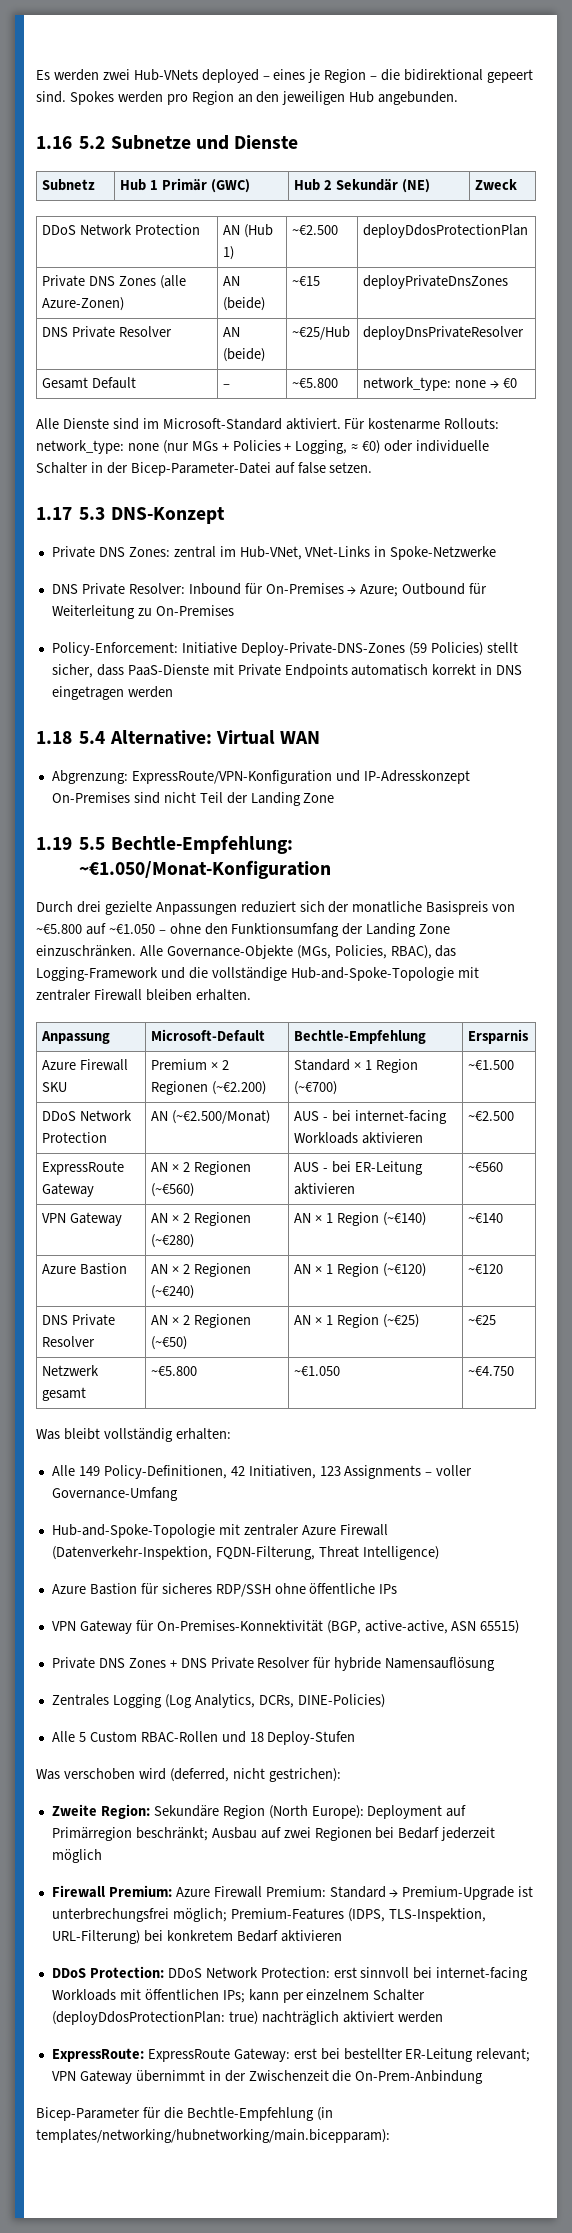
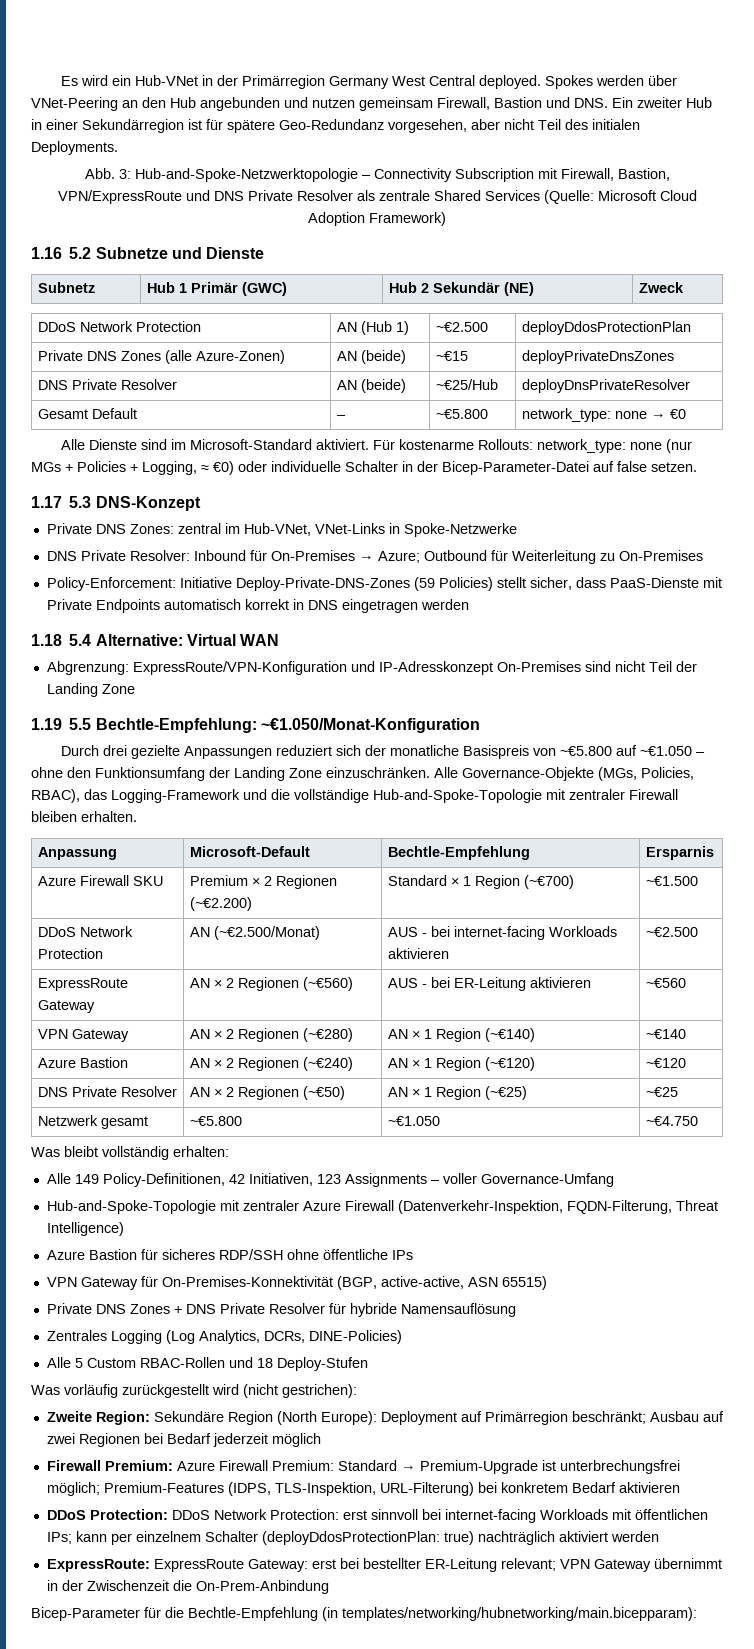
[53,69,533,83] [36,91,459,105] werden zwei Hub-VNets deployed – eines je Region – die bidirektional gepeert sind. Spokes werden pro Region an den jeweiligen Hub angebunden. -> [80,75,677,89] [31,97,712,111] [31,119,640,133] [31,141,118,155] [84,168,670,182] [57,190,697,204] [308,212,446,226] wird ein Hub-VNet in der Primärregion Germany West Central deployed. Spokes werden über VNet-Peering an den Hub angebunden und nutzen gemeinsam Firewall, Bastion und DNS. Ein zweiter Hub in einer Sekundärregion ist für spätere Geo-Redundanz vorgesehen, aber nicht Teil des initialen Deployments. // Abb. 3: Hub-and-Spoke-Netzwerktopologie – Connectivity Subscription mit Firewall, Bastion, VPN/ExpressRoute und DNS Private Resolver als zentrale Shared Services (Quelle: Microsoft Cloud Adoption Framework)
[63,1768,265,1782] verschoben wird (deferred, nicht -> [64,1384,278,1398] vorläufig zurückgestellt wird (nicht

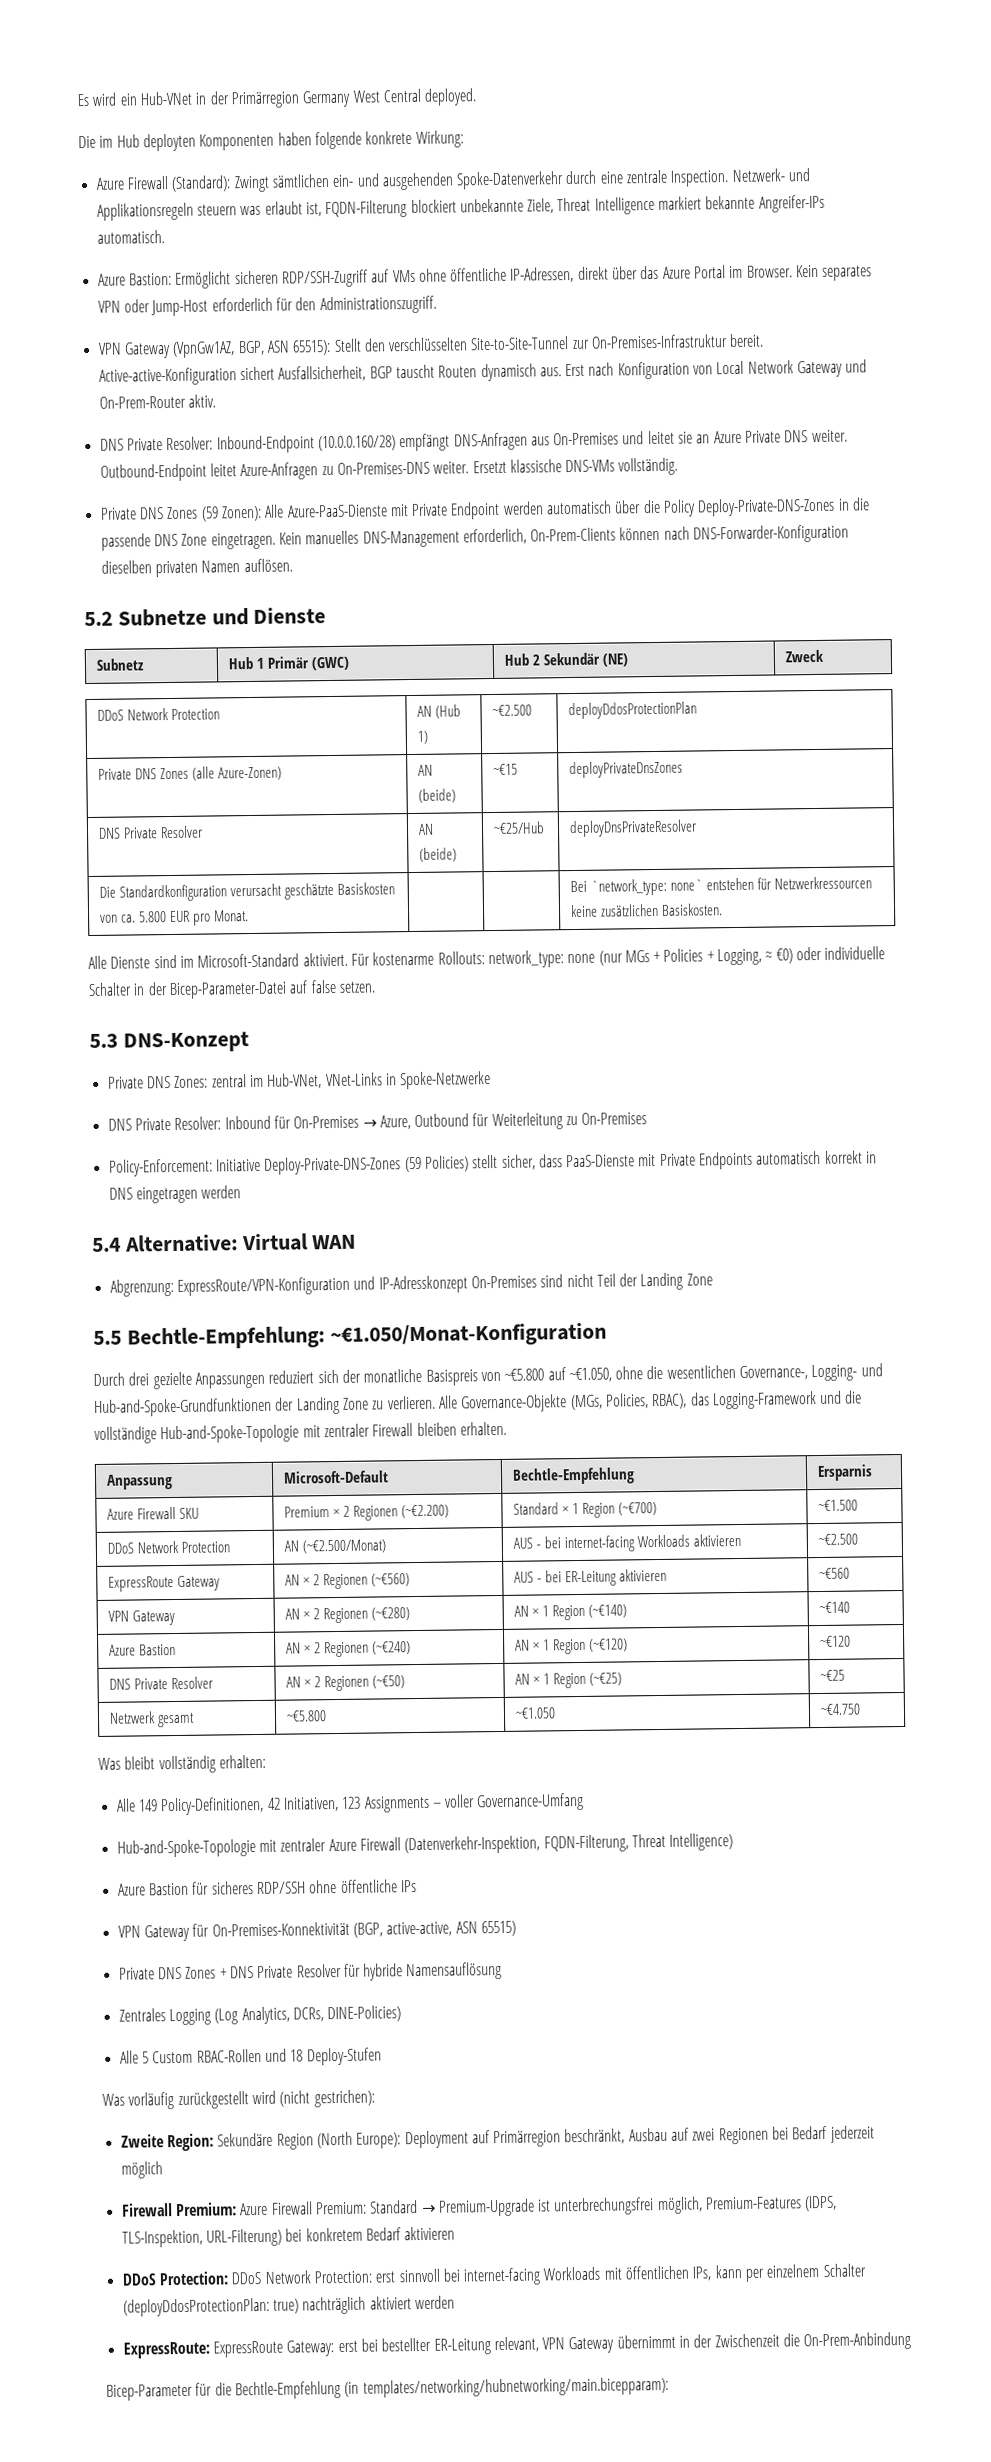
[544,75,677,89] [31,97,712,111] [31,119,640,133] [31,141,118,155] [84,168,670,182] [57,190,697,204] [308,212,446,226] [31,247,62,259] Spokes werden über VNet-Peering an den Hub angebunden und nutzen gemeinsam Firewall, Bastion und DNS. Ein zweiter Hub in einer Sekundärregion ist für spätere Geo-Redundanz vorgesehen, aber nicht Teil des initialen Deployments. // Abb. 3: Hub-and-Spoke-Netzwerktopologie – Connectivity Subscription mit Firewall, Bastion, VPN/ExpressRoute und DNS Private Resolver als zentrale Shared Services (Quelle: Microsoft Cloud Adoption Framework) // 1.16 -> [78,130,464,152] [95,168,812,193] [96,194,825,221] [96,230,165,244] [97,264,873,289] [97,295,437,317] [97,333,765,359] [98,359,868,386] [98,394,216,409] [99,429,848,454] [99,457,679,482] [100,497,871,522] [100,524,850,551] [100,558,293,578] // Die im Hub deployten Komponenten haben folgende konkrete Wirkung: // Azure Firewall (Standard): Zwingt sämtlichen ein- und ausgehenden Spoke-Datenverkehr durch eine zentrale Inspection. Netzwerk- und Applikationsregeln steuern was erlaubt ist, FQDN-Filterung blockiert unbekannte Ziele, Threat Intelligence markiert bekannte Angreifer-IPs automatisch. // Azure Bastion: Ermöglicht sicheren RDP/SSH-Zugriff auf VMs ohne öffentliche IP-Adressen, direkt über das Azure Portal im Browser. Kein separates VPN oder Jump-Host erforderlich für den Administrationszugriff. // VPN Gateway (VpnGw1AZ, BGP, ASN 65515): Stellt den verschlüsselten Site-to-Site-Tunnel zur On-Premises-Infrastruktur bereit. Active-active-Konfiguration sichert Ausfallsicherheit, BGP tauscht Routen dynamisch aus. Erst nach Konfiguration von Local Network Gateway und On-Prem-Router aktiv. // DNS Private Resolver: Inbound-Endpoint (10.0.0.160/28) empfängt DNS-Anfragen aus On-Premises und leitet sie an Azure Private DNS weiter. Outbound-Endpoint leitet Azure-Anfragen zu On-Premises-DNS weiter. Ersetzt klassische DNS-VMs vollständig. // Private DNS Zones (59 Zonen): Alle Azure-PaaS-Dienste mit Private Endpoint werden automatisch über die Policy Deploy-Private-DNS-Zones in die passende DNS Zone eingetragen. Kein manuelles DNS-Management erforderlich, On-Prem-Clients können nach DNS-Forwarder-Konfiguration dieselben privaten Namen auflösen. //
[37,408,137,419] [336,415,346,419] [435,409,488,419] [521,408,686,422] Gesamt Default | – | ~€5.800 | network_type: none → €0 -> [99,882,396,902] [100,910,250,926] [570,876,873,896] [570,903,724,918] Die Standardkonfiguration verursacht geschätzte Basiskosten von ca. 5.800 EUR pro Monat. | | | Bei `network_type: none` entstehen für Netzwerkressourcen keine zusätzlichen Basiskosten.
[31,496,62,508] 1.17 -> (376, 987) none
[377,551,420,563] Azure; -> [379,1115,411,1130] Azure,
[31,634,62,646] 1.18 -> (242, 1192) none
[31,718,62,730] 1.19 -> (713, 1279) none
[639,746,705,756] [31,767,430,781] ~€1.050 – ohne den Funktionsumfang der Landing Zone einzuschränken. -> [568,1363,883,1383] [94,1395,436,1417] ~€1.050, ohne die wesentlichen Governance-, Logging- und Hub-and-Spoke-Grundfunktionen der Landing Zone zu verlieren.
[571,1411,646,1424] beschränkt; -> [564,2128,626,2145] beschränkt,
[46,1482,100,1496] möglich; -> [656,2196,703,2215] möglich,
[46,1532,72,1544] IPs; -> [692,2266,713,2281] IPs,
[500,1558,556,1571] relevant; -> [493,2336,539,2353] relevant,

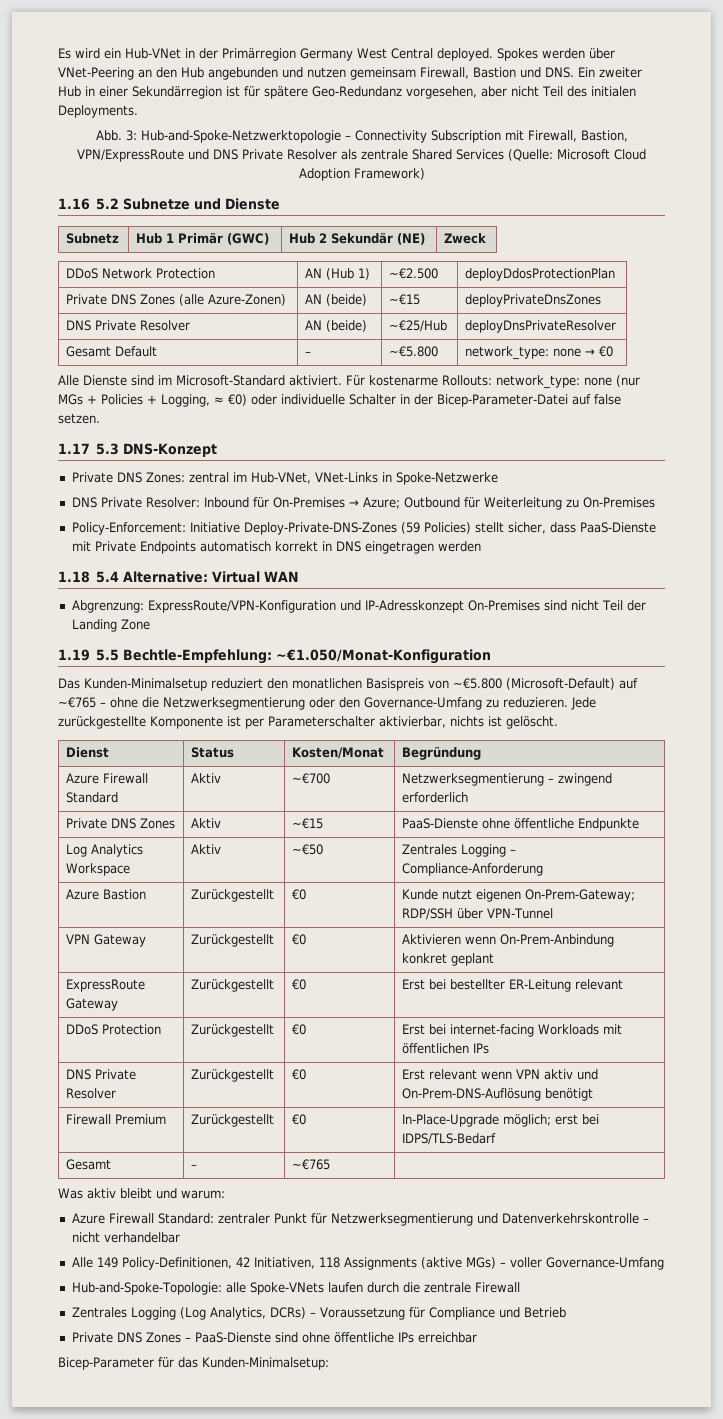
[78,130,464,152] [95,168,812,193] [96,194,825,221] [96,230,165,244] [97,264,873,289] [97,295,437,317] [97,333,765,359] [98,359,868,386] [98,394,216,409] [99,429,848,454] [99,457,679,482] [100,497,871,522] [100,524,850,551] [100,558,293,578] // Die im Hub deployten Komponenten haben folgende konkrete Wirkung: // Azure Firewall (Standard): Zwingt sämtlichen ein- und ausgehenden Spoke-Datenverkehr durch eine zentrale Inspection. Netzwerk- und Applikationsregeln steuern was erlaubt ist, FQDN-Filterung blockiert unbekannte Ziele, Threat Intelligence markiert bekannte Angreifer-IPs automatisch. // Azure Bastion: Ermöglicht sicheren RDP/SSH-Zugriff auf VMs ohne öffentliche IP-Adressen, direkt über das Azure Portal im Browser. Kein separates VPN oder Jump-Host erforderlich für den Administrationszugriff. // VPN Gateway (VpnGw1AZ, BGP, ASN 65515): Stellt den verschlüsselten Site-to-Site-Tunnel zur On-Premises-Infrastruktur bereit. Active-active-Konfiguration sichert Ausfallsicherheit, BGP tauscht Routen dynamisch aus. Erst nach Konfiguration von Local Network Gateway und On-Prem-Router aktiv. // DNS Private Resolver: Inbound-Endpoint (10.0.0.160/28) empfängt DNS-Anfragen aus On-Premises und leitet sie an Azure Private DNS weiter. Outbound-Endpoint leitet Azure-Anfragen zu On-Premises-DNS weiter. Ersetzt klassische DNS-VMs vollständig. // Private DNS Zones (59 Zonen): Alle Azure-PaaS-Dienste mit Private Endpoint werden automatisch über die Policy Deploy-Private-DNS-Zones in die passende DNS Zone eingetragen. Kein manuelles DNS-Management erforderlich, On-Prem-Clients können nach DNS-Forwarder-Konfiguration dieselben privaten Namen auflösen. // -> [497,48,615,61] [58,67,642,80] [58,86,636,99] [58,105,138,118] [95,130,628,143] [77,149,646,162] [298,168,425,181] [58,198,90,210] Spokes werden über VNet-Peering an den Hub angebunden und nutzen gemeinsam Firewall, Bastion und DNS. Ein zweiter Hub in einer Sekundärregion ist für spätere Geo-Redundanz vorgesehen, aber nicht Teil des initialen Deployments. // Abb. 3: Hub-and-Spoke-Netzwerktopologie – Connectivity Subscription mit Firewall, Bastion, VPN/ExpressRoute und DNS Private Resolver als zentrale Shared Services (Quelle: Microsoft Cloud Adoption Framework) // 1.16
[99,882,396,902] [100,910,250,926] [570,876,873,896] [570,903,724,918] Die Standardkonfiguration verursacht geschätzte Basiskosten von ca. 5.800 EUR pro Monat. | | | Bei `network_type: none` entstehen für Netzwerkressourcen keine zusätzlichen Basiskosten. -> [66,346,158,357] [305,351,312,356] [389,346,439,357] [465,346,614,360] Gesamt Default | – | ~€5.800 | network_type: none → €0
(376, 987) none -> [58,443,90,454] 1.17
[379,1115,411,1130] Azure, -> [362,497,400,509] Azure;
(242, 1192) none -> [58,571,90,583] 1.18
(713, 1279) none -> [58,649,90,661] 1.19
[93,1363,883,1390] [94,1390,863,1417] [94,1421,507,1444] [106,1474,174,1490] [283,1470,390,1484] [512,1467,636,1485] [817,1464,874,1482] [107,1506,200,1520] [284,1504,450,1521] [513,1502,658,1518] [818,1499,859,1512] [107,1540,231,1554] [284,1539,387,1554] [513,1533,742,1553] [818,1533,859,1546] [108,1575,221,1592] [285,1573,411,1590] [514,1568,668,1587] [819,1567,851,1580] [108,1609,176,1626] [285,1607,411,1624] [514,1604,628,1621] [819,1601,851,1614] [109,1643,177,1656] [286,1641,412,1658] [515,1638,629,1655] [820,1635,852,1648] [109,1676,214,1690] [286,1675,406,1692] [515,1672,623,1689] [820,1669,846,1682] [109,1711,196,1728] [286,1710,328,1722] [515,1707,557,1719] [820,1703,862,1716] [98,1754,266,1774] Durch drei gezielte Anpassungen reduziert sich der monatliche Basispreis von ~€5.800 auf ~€1.050, ohne die wesentlichen Governance-, Logging- und Hub-and-Spoke-Grundfunktionen der Landing Zone zu verlieren. Alle Governance-Objekte (MGs, Policies, RBAC), das Logging-Framework und die vollständige Hub-and-Spoke-Topologie mit zentraler Firewall bleiben erhalten. // Anpassung | Microsoft-Default | Bechtle-Empfehlung | Ersparnis // Azure Firewall SKU | Premium × 2 Regionen (~€2.200) | Standard × 1 Region (~€700) | ~€1.500 // DDoS Network Protection | AN (~€2.500/Monat) | AUS - bei internet-facing Workloads aktivieren | ~€2.500 // ExpressRoute Gateway | AN × 2 Regionen (~€560) | AUS - bei ER-Leitung aktivieren | ~€560 // VPN Gateway | AN × 2 Regionen (~€280) | AN × 1 Region (~€140) | ~€140 // Azure Bastion | AN × 2 Regionen (~€240) | AN × 1 Region (~€120) | ~€120 // DNS Private Resolver | AN × 2 Regionen (~€50) | AN × 1 Region (~€25) | ~€25 // Netzwerk gesamt | ~€5.800 | ~€1.050 | ~€4.750 // Was bleibt vollständig erhalten: -> [58,678,638,691] [58,697,596,710] [58,716,558,729] [66,747,110,758] [191,747,235,758] [292,747,385,759] [402,746,482,760] [66,773,149,784] [66,792,119,803] [191,773,222,783] [292,773,331,784] [402,773,613,786] [402,792,469,803] [66,818,176,829] [191,818,222,828] [292,818,324,829] [402,818,640,831] [66,844,144,857] [66,863,131,876] [191,844,222,854] [292,844,324,855] [402,844,517,857] [402,863,544,876] [66,889,147,900] [191,889,275,902] [292,889,307,900] [402,889,636,902] [402,908,554,920] [66,934,147,947] [191,934,275,947] [292,934,307,945] [402,934,615,947] [402,953,495,966] [66,979,146,992] [66,998,119,1011] [191,979,275,992] [292,979,307,990] [402,979,624,992] [66,1024,162,1035] [191,1024,275,1037] [292,1024,307,1035] [402,1024,623,1037] [402,1043,490,1054] [66,1069,137,1080] [66,1088,117,1099] [191,1069,275,1082] [292,1069,307,1080] [402,1069,599,1080] [402,1088,594,1101] [66,1114,167,1125] [191,1114,275,1127] [292,1114,307,1125] [402,1114,600,1127] [402,1133,497,1145] [66,1159,112,1170] [191,1164,198,1169] [292,1159,331,1170] [58,1188,225,1199] [71,1213,649,1226] [71,1232,180,1243] Das Kunden-Minimalsetup reduziert den monatlichen Basispreis von ~€5.800 (Microsoft-Default) auf ~€765 – ohne die Netzwerksegmentierung oder den Governance-Umfang zu reduzieren. Jede zurückgestellte Komponente ist per Parameterschalter aktivierbar, nichts ist gelöscht. // Dienst | Status | Kosten/Monat | Begründung // Azure Firewall Standard | Aktiv | ~€700 | Netzwerksegmentierung – zwingend erforderlich // Private DNS Zones | Aktiv | ~€15 | PaaS-Dienste ohne öffentliche Endpunkte // Log Analytics Workspace | Aktiv | ~€50 | Zentrales Logging – Compliance-Anforderung // Azure Bastion | Zurückgestellt | €0 | Kunde nutzt eigenen On-Prem-Gateway; RDP/SSH über VPN-Tunnel // VPN Gateway | Zurückgestellt | €0 | Aktivieren wenn On-Prem-Anbindung konkret geplant // ExpressRoute Gateway | Zurückgestellt | €0 | Erst bei bestellter ER-Leitung relevant // DDoS Protection | Zurückgestellt | €0 | Erst bei internet-facing Workloads mit öffentlichen IPs // DNS Private Resolver | Zurückgestellt | €0 | Erst relevant wenn VPN aktiv und On-Prem-DNS-Auflösung benötigt // Firewall Premium | Zurückgestellt | €0 | In-Place-Upgrade möglich; erst bei IDPS/TLS-Bedarf // Gesamt | – | ~€765 | // Was aktiv bleibt und warum: // Azure Firewall Standard: zentraler Punkt für Netzwerksegmentierung und Datenverkehrskontrolle – nicht verhandelbar
[342,1795,430,1813] 123 Assignments -> [318,1257,496,1270] 118 Assignments (aktive MGs)
[116,1833,734,1858] [117,1879,417,1896] [117,1920,516,1942] [118,1961,503,1981] [118,2005,402,2026] [119,2047,382,2066] [102,2089,375,2110] [120,2125,875,2152] [120,2161,163,2179] [121,2195,838,2217] [121,2226,456,2248] [121,2263,866,2286] [122,2295,455,2317] [122,2331,912,2359] [106,2376,669,2401] Hub-and-Spoke-Topologie mit zentraler Azure Firewall (Datenverkehr-Inspektion, FQDN-Filterung, Threat Intelligence) // Azure Bastion für sicheres RDP/SSH ohne öffentliche IPs // VPN Gateway für On-Premises-Konnektivität (BGP, active-active, ASN 65515) // Private DNS Zones + DNS Private Resolver für hybride Namensauflösung // Zentrales Logging (Log Analytics, DCRs, DINE-Policies) // Alle 5 Custom RBAC-Rollen und 18 Deploy-Stufen // Was vorläufig zurückgestellt wird (nicht gestrichen): // Zweite Region: Sekundäre Region (North Europe): Deployment auf Primärregion beschränkt, Ausbau auf zwei Regionen bei Bedarf jederzeit möglich // Firewall Premium: Azure Firewall Premium: Standard → Premium-Upgrade ist unterbrechungsfrei möglich, Premium-Features (IDPS, TLS-Inspektion, URL-Filterung) bei konkretem Bedarf aktivieren // DDoS Protection: DDoS Network Protection: erst sinnvoll bei internet-facing Workloads mit öffentlichen IPs, kann per einzelnem Schalter (deployDdosProtectionPlan: true) nachträglich aktiviert werden // ExpressRoute: ExpressRoute Gateway: erst bei bestellter ER-Leitung relevant, VPN Gateway übernimmt in der Zwischenzeit die On-Prem-Anbindung // Bicep-Parameter für die Bechtle-Empfehlung (in templates/networking/hubnetworking/main.bicepparam): -> [71,1282,520,1295] [71,1307,566,1320] [71,1332,477,1343] [58,1357,329,1370] Hub-and-Spoke-Topologie: alle Spoke-VNets laufen durch die zentrale Firewall // Zentrales Logging (Log Analytics, DCRs) – Voraussetzung für Compliance und Betrieb // Private DNS Zones – PaaS-Dienste sind ohne öffentliche IPs erreichbar // Bicep-Parameter für das Kunden-Minimalsetup:

